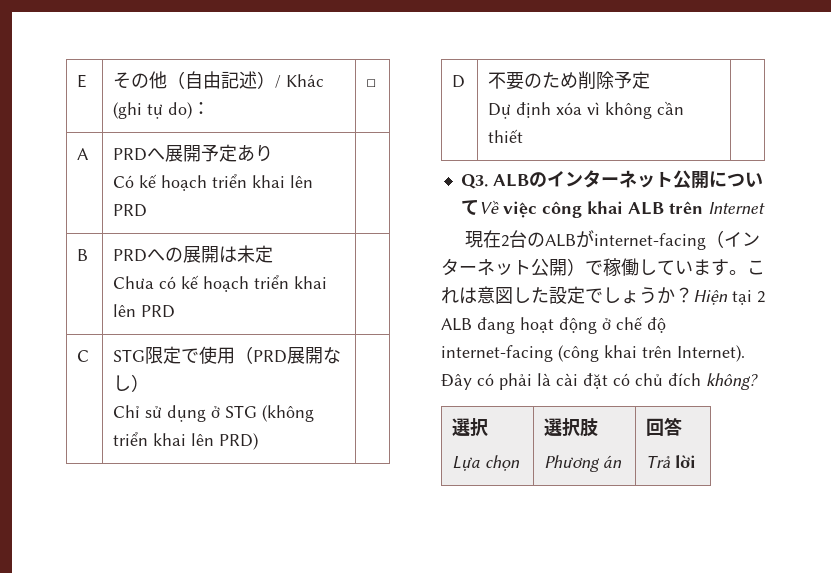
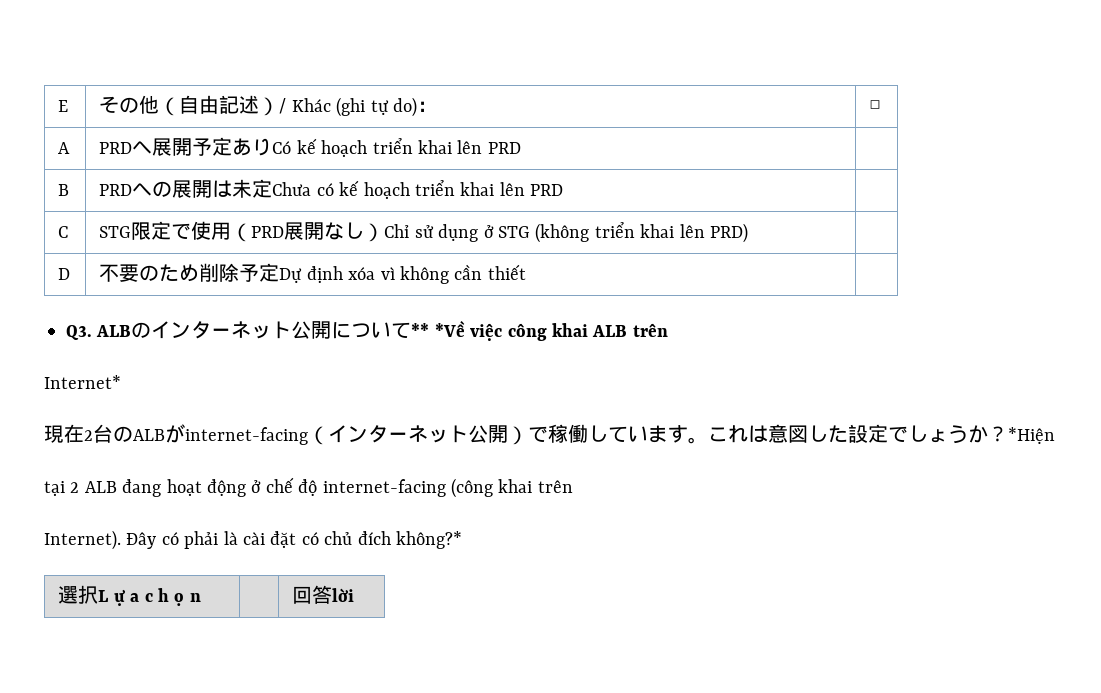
(274, 153) // -> (273, 147) none
(274, 254) // -> (273, 188) none
(150, 383) // -> (385, 232) none
(651, 80) // -> (280, 272) none
[478,200,499,214] Về -> [411,321,465,337] ** *Về
[707,202,765,214] Internet -> [44,375,121,389] // Internet*
[693,290,728,305] Hiện -> [1008,427,1055,444] *Hiện //
(672, 352) none -> (573, 486) //
[706,373,758,390] [452,418,489,437] [452,455,521,471] [544,418,599,437] [544,455,623,472] không? // 選択 // Lựa chọn | 選択肢 // Phương án -> [395,531,462,549] [58,585,201,606] không?* // 選択L ự a c h ọ n |
[646,455,672,468] // Trả -> (333, 594) none

